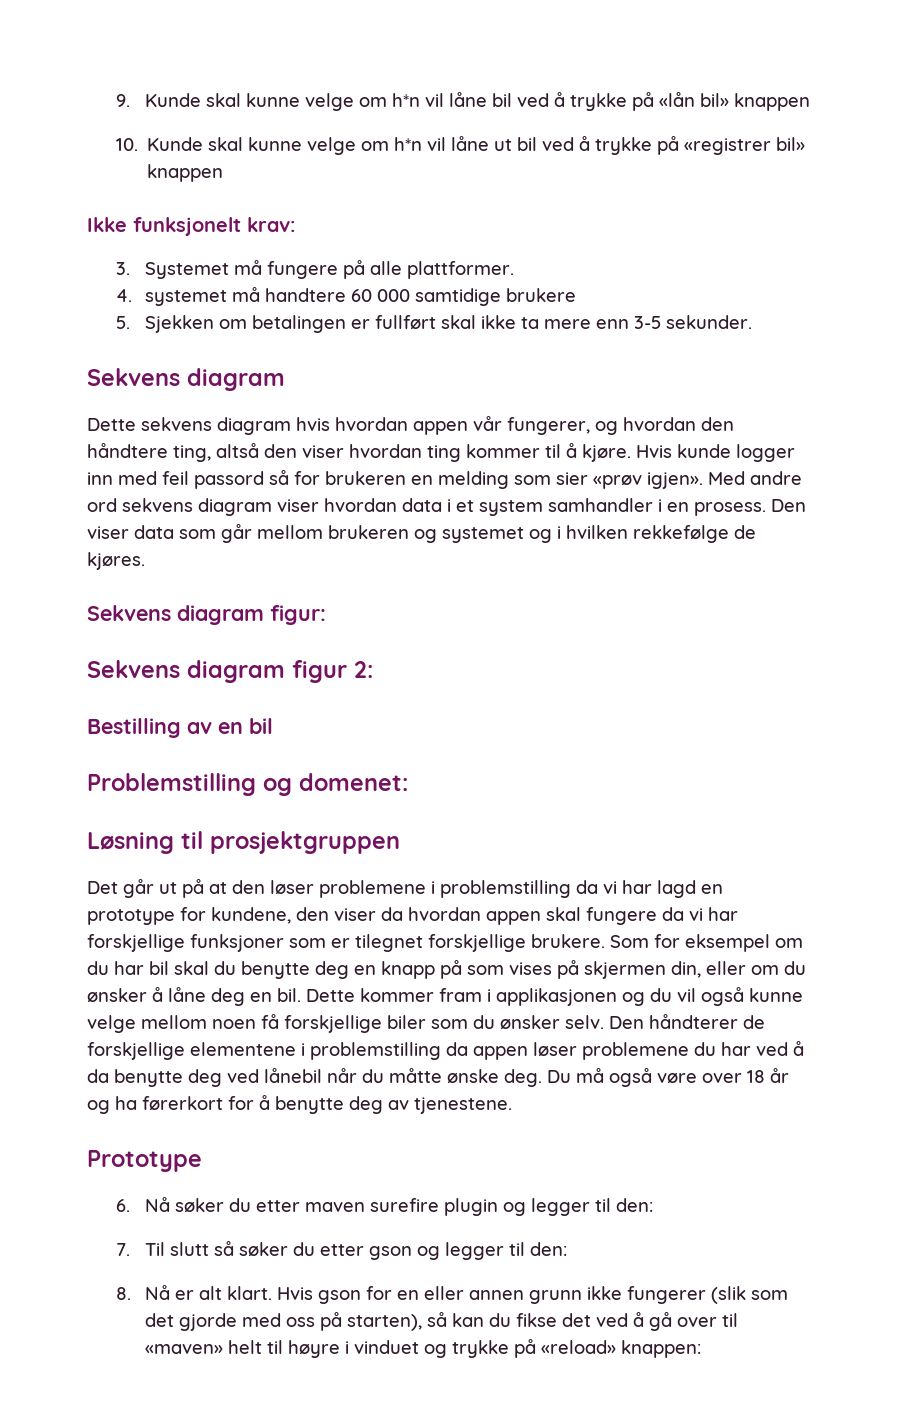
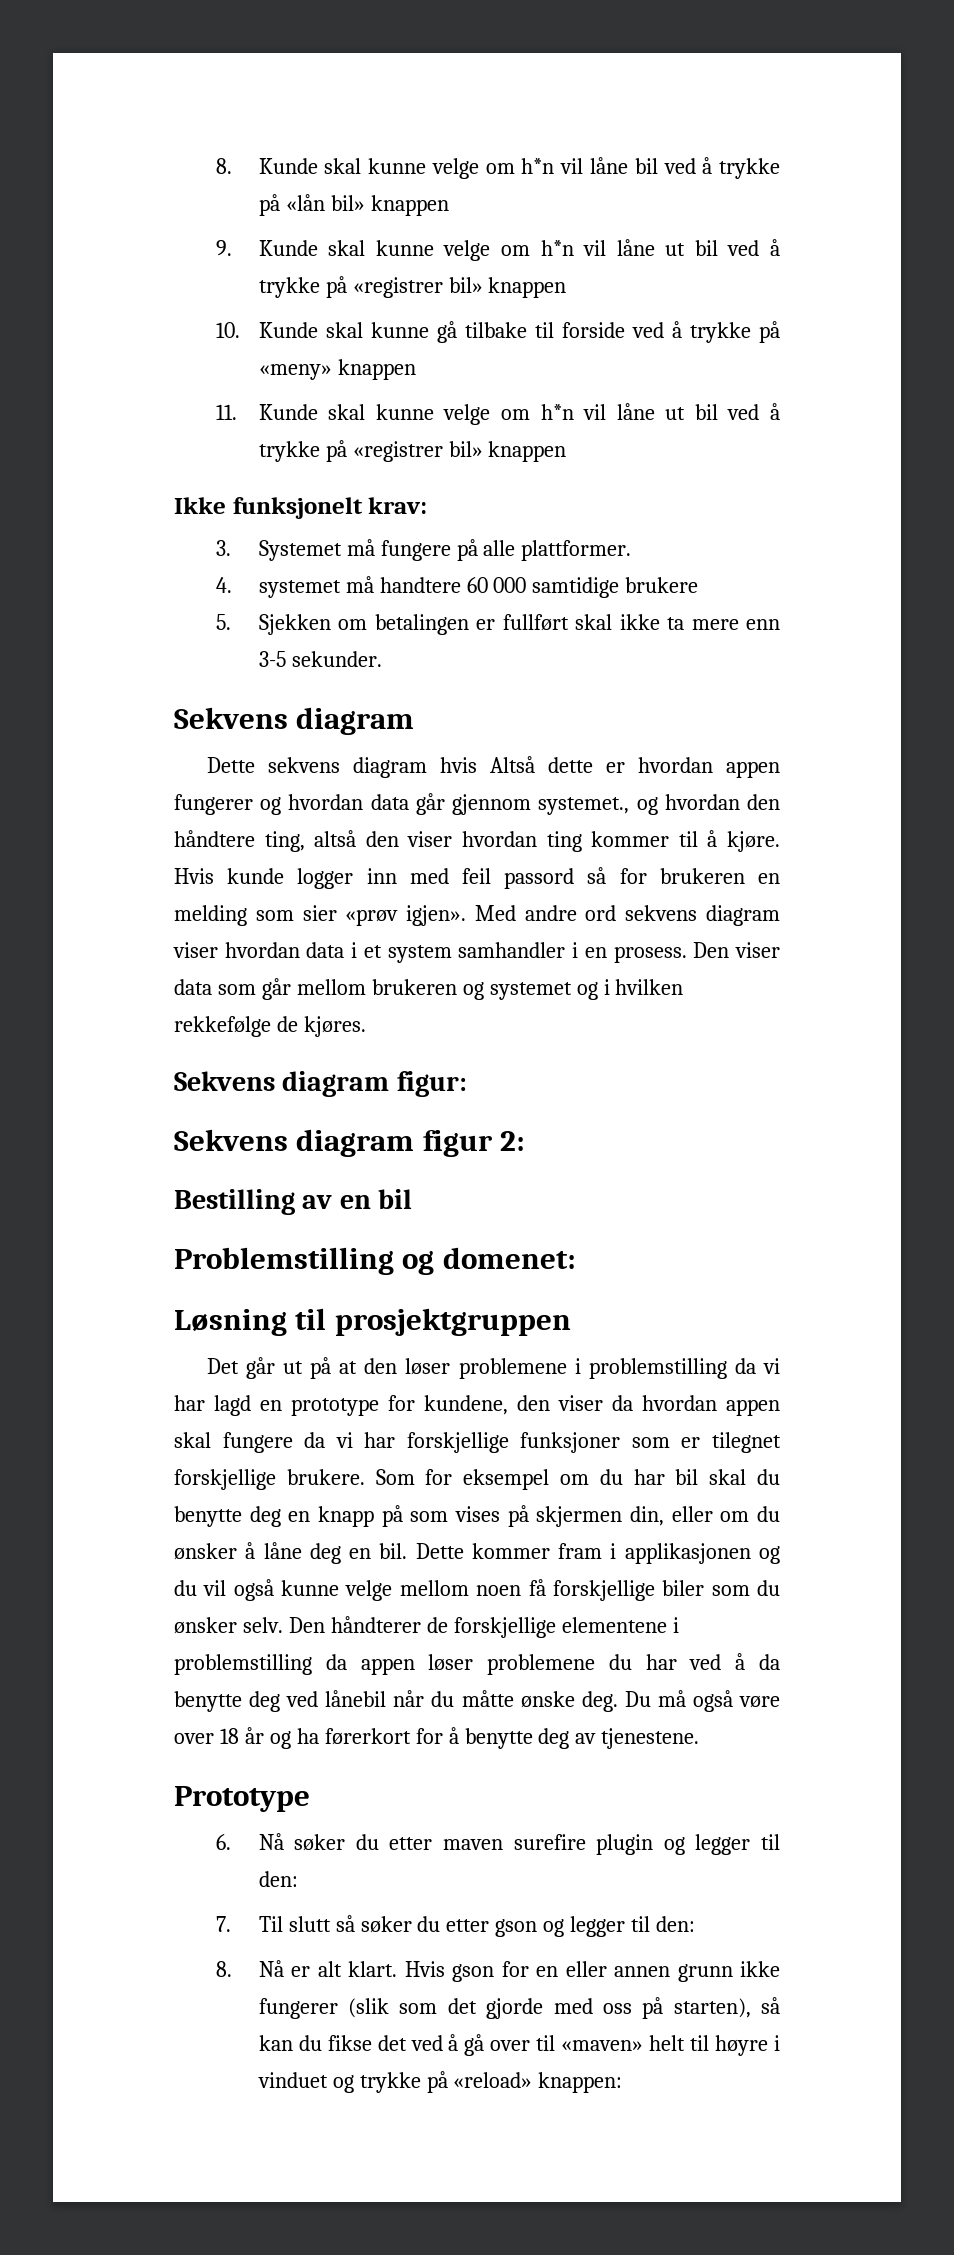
[115,94,130,107] 9. -> [216,158,233,174] 8.
[115,138,138,151] 10. -> [216,239,781,261] [258,276,567,298] [216,321,780,343] [258,359,416,380] [216,404,238,420] 9. Kunde skal kunne velge om h*n vil låne ut bil ved å trykke på «registrer bil» knappen // 10. Kunde skal kunne gå tilbake til forside ved å trykke på «meny» knappen // 11.
[335,416,590,435] hvordan appen vår fungerer, -> [489,756,781,778] [174,793,630,815] Altså dette er hvordan appen fungerer og hvordan data går gjennom systemet.,

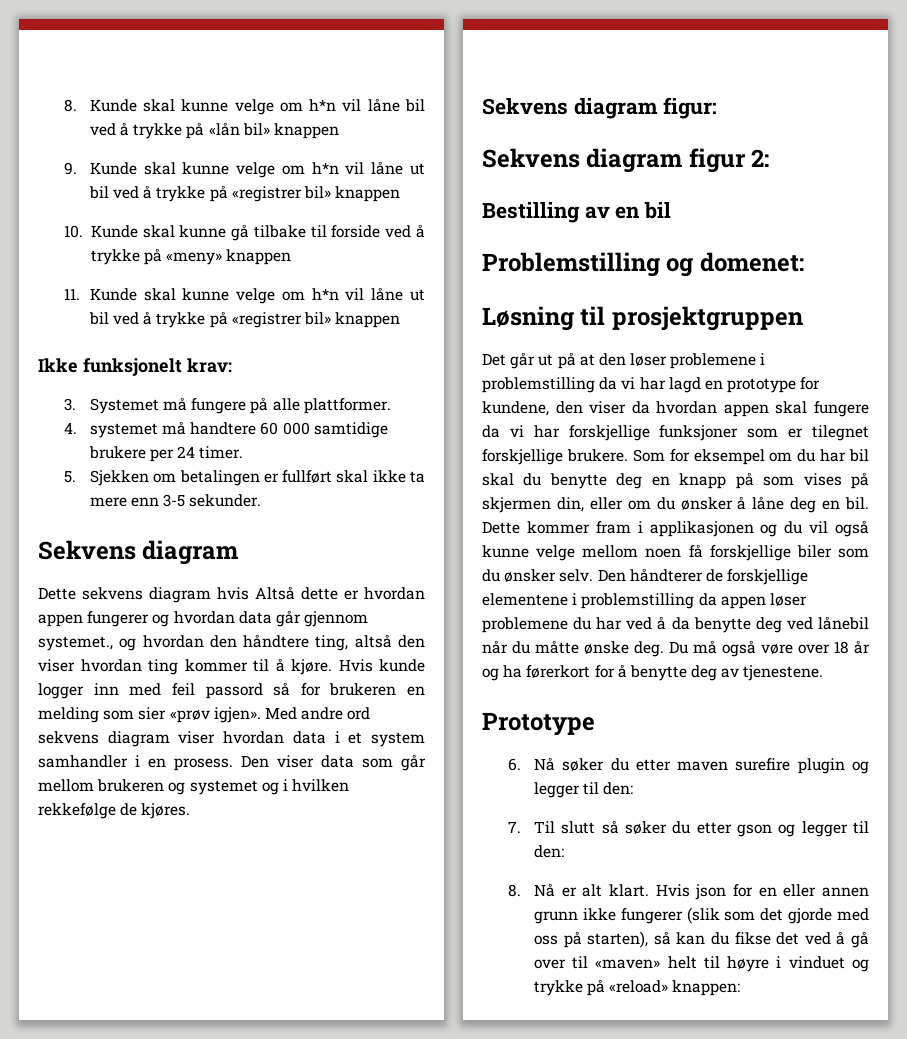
(699, 585) none -> [150,446,244,462] per 24 timer.
[452,1964,495,1982] gson -> [695,884,727,900] json

